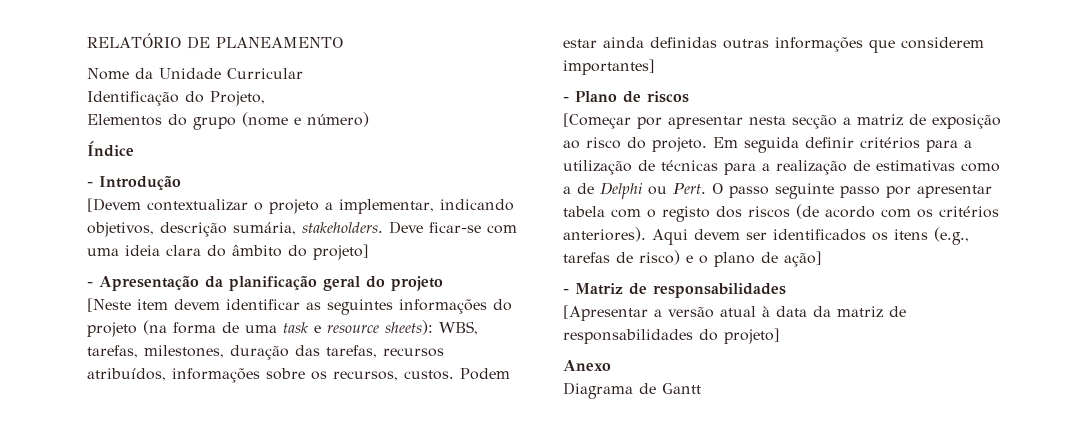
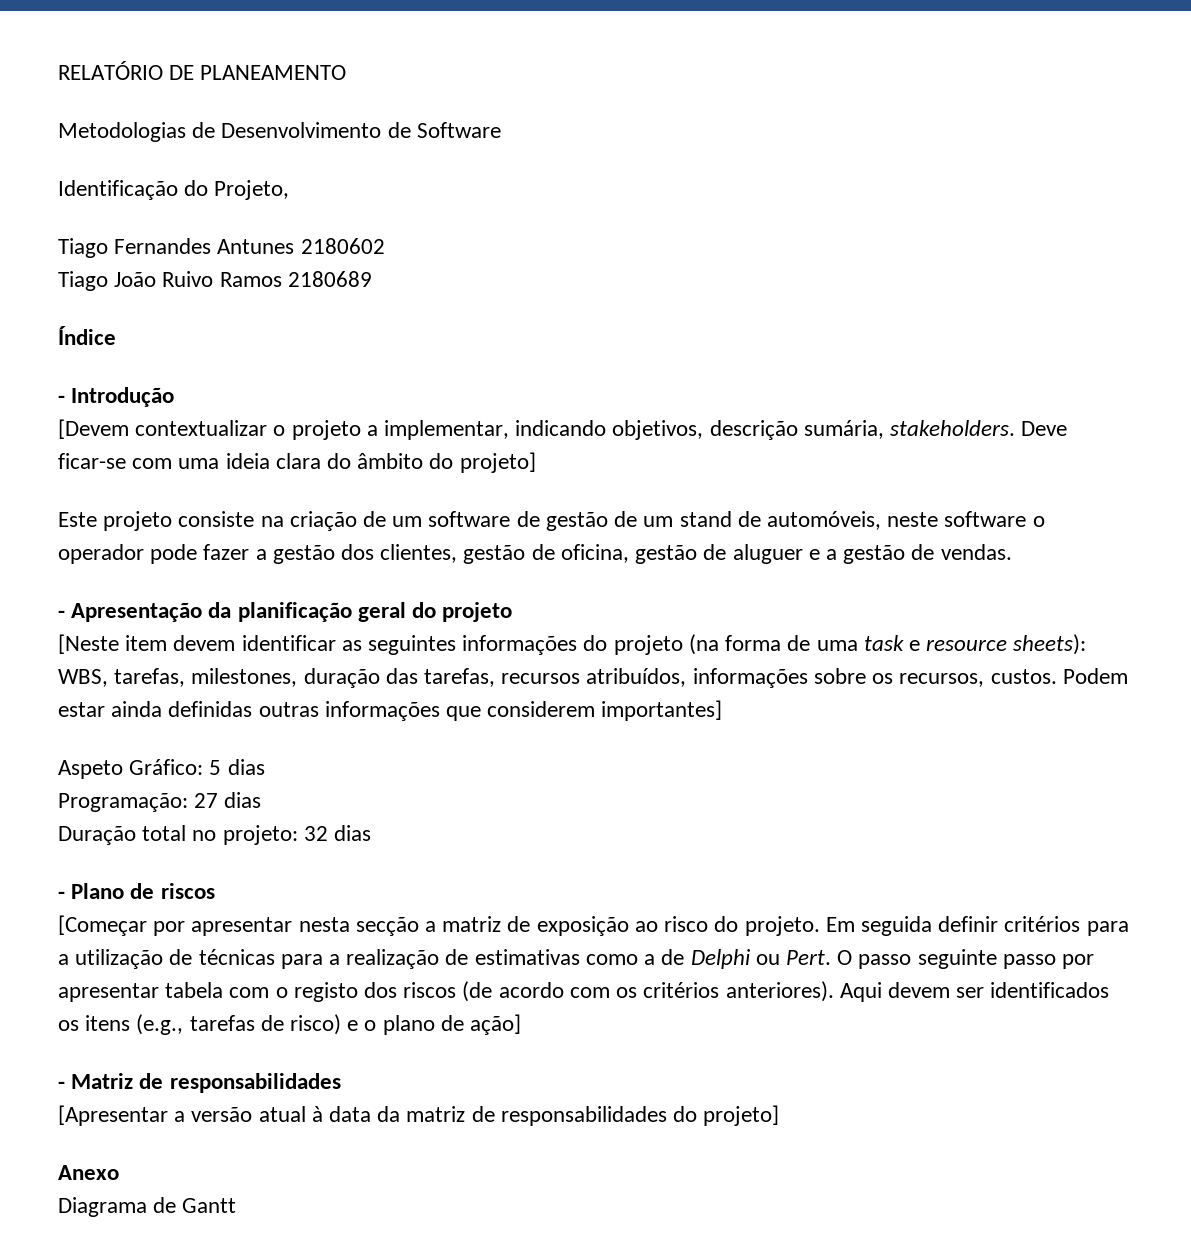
[87,68,303,80] [87,91,265,106] [87,112,369,130] Nome da Unidade Curricular // Identificação do Projeto, // Elementos do grupo (nome e número) -> [58,122,501,142] [58,180,290,200] [58,238,385,258] [58,271,372,291] Metodologias de Desenvolvimento de Software // Identificação do Projeto, // Tiago Fernandes Antunes 2180602 // Tiago João Ruivo Ramos 2180689
(369, 252) none -> [58,511,1045,531] [58,544,1012,564] // Este projeto consiste na criação de um software de gestão de um stand de automóveis, neste software o operador pode fazer a gestão dos clientes, gestão de oficina, gestão de aluguer e a gestão de vendas.
(655, 67) none -> [58,759,265,779] [58,792,262,812] [58,825,372,845] // Aspeto Gráfico: 5 dias // Programação: 27 dias // Duração total no projeto: 32 dias

